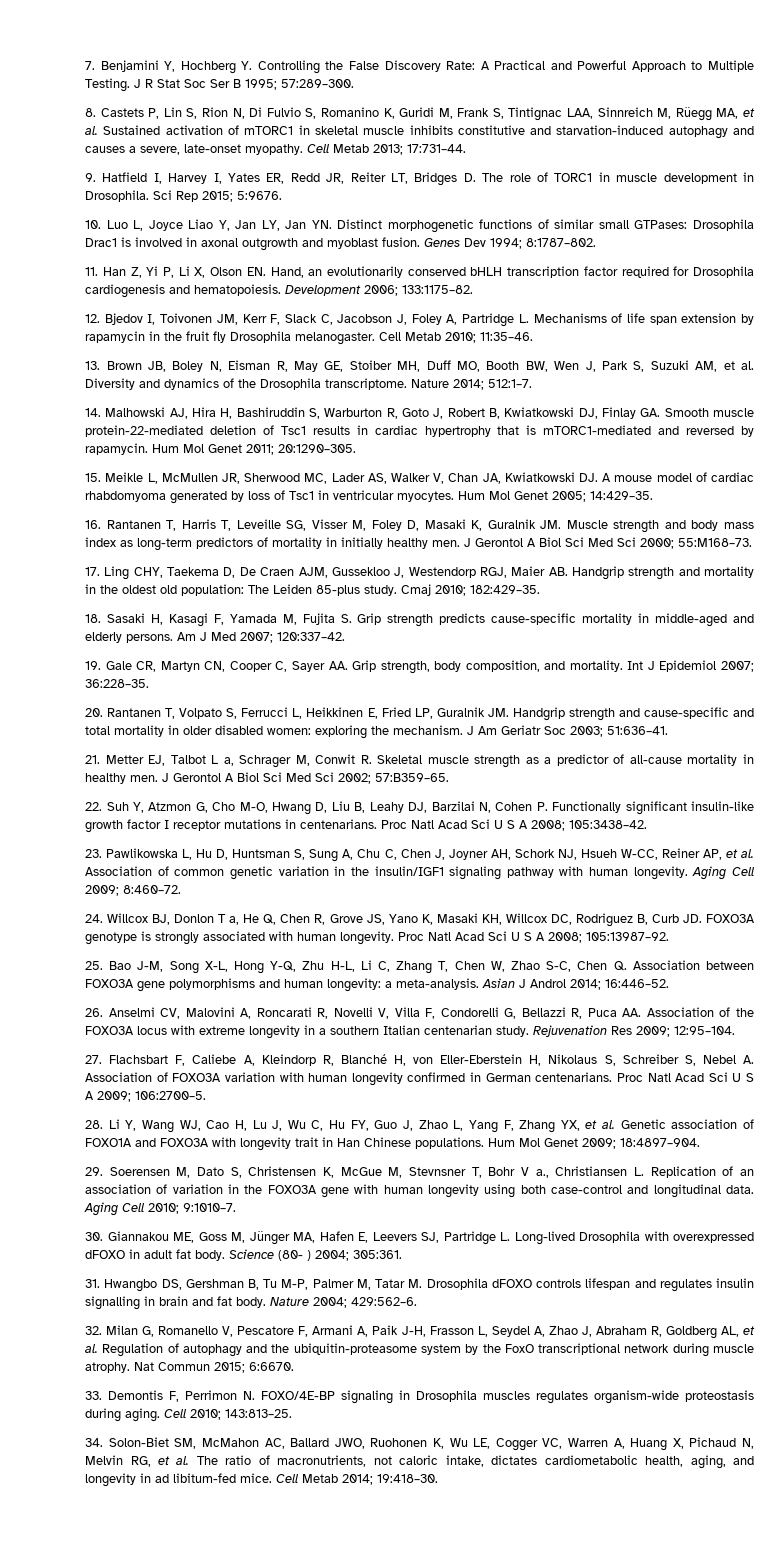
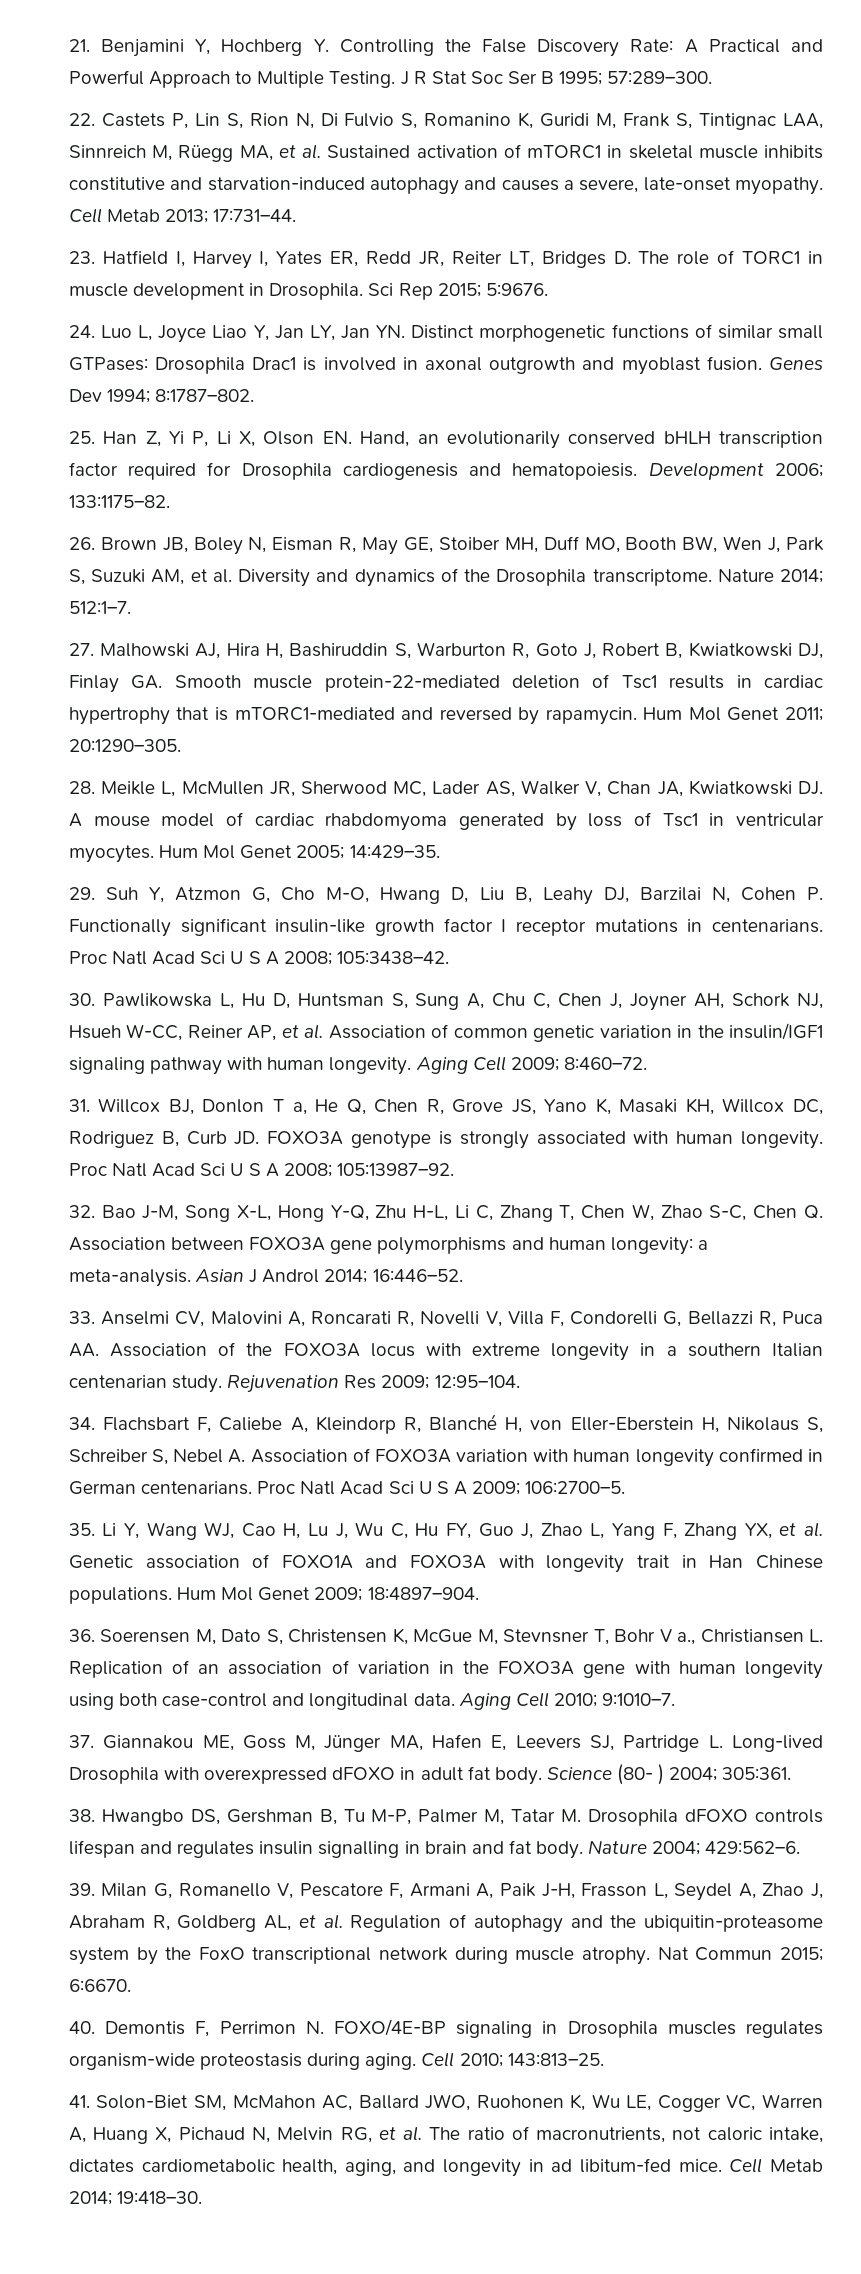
[85,61,96,70] 7. -> [68,39,90,52] 21.
[85,108,97,117] 8. -> [68,113,95,126] 22.
[85,173,97,182] 9. -> [68,251,95,264] 23.
[85,220,102,229] 10. -> [68,325,95,338] 24.
[85,267,99,276] 11. -> [68,431,95,444] 25.
[85,313,755,327] [85,331,534,345] [85,361,101,370] 12. Bjedov I, Toivonen JM, Kerr F, Slack C, Jacobson J, Foley A, Partridge L. Mechanisms of life span extension by rapamycin in the fruit fly Drosophila melanogaster. Cell Metab 2010; 11:35–46. // 13. -> [68,537,95,550] 26.
[85,408,102,417] 14. -> [68,643,94,656] 27.
[85,473,102,482] 15. -> [68,781,95,794] 28.
[85,519,755,533] [85,537,753,551] [85,566,755,580] [85,584,541,596] [85,613,755,627] [85,632,346,643] [85,660,755,674] [85,679,150,688] [85,707,754,721] [85,725,669,739] [85,754,754,768] [85,772,450,784] [85,802,103,811] 16. Rantanen T, Harris T, Leveille SG, Visser M, Foley D, Masaki K, Guralnik JM. Muscle strength and body mass index as long-term predictors of mortality in initially healthy men. J Gerontol A Biol Sci Med Sci 2000; 55:M168–73. // 17. Ling CHY, Taekema D, De Craen AJM, Gussekloo J, Westendorp RGJ, Maier AB. Handgrip strength and mortality in the oldest old population: The Leiden 85-plus study. Cmaj 2010; 182:429–35. // 18. Sasaki H, Kasagi F, Yamada M, Fujita S. Grip strength predicts cause-specific mortality in middle-aged and elderly persons. Am J Med 2007; 120:337–42. // 19. Gale CR, Martyn CN, Cooper C, Sayer AA. Grip strength, body composition, and mortality. Int J Epidemiol 2007; 36:228–35. // 20. Rantanen T, Volpato S, Ferrucci L, Heikkinen E, Fried LP, Guralnik JM. Handgrip strength and cause-specific and total mortality in older disabled women: exploring the mechanism. J Am Geriatr Soc 2003; 51:636–41. // 21. Metter EJ, Talbot L a, Schrager M, Conwit R. Skeletal muscle strength as a predictor of all-cause mortality in healthy men. J Gerontol A Biol Sci Med Sci 2002; 57:B359–65. // 22. -> [68,887,95,900] 29.
[85,849,103,858] 23. -> [68,993,95,1006] 30.
[85,914,104,923] 24. -> [68,1099,90,1112] 31.
[85,961,104,970] 25. -> [68,1205,95,1218] 32.
[85,1008,104,1017] 26. -> [68,1311,95,1324] 33.
[85,1055,103,1064] 27. -> [68,1417,95,1430] 34.
[85,1120,104,1129] 28. -> [68,1523,95,1536] 35.
[85,1167,104,1176] 29. -> [68,1629,95,1642] 36.
[85,1232,104,1241] 30. -> [68,1735,94,1748] 37.
[85,1279,101,1288] 31. -> [68,1809,95,1822] 38.
[85,1326,103,1335] 32. -> [68,1883,95,1896] 39.
[85,1391,103,1400] 33. -> [68,2021,95,2034] 40.
[85,1438,104,1447] 34. -> [68,2095,90,2108] 41.

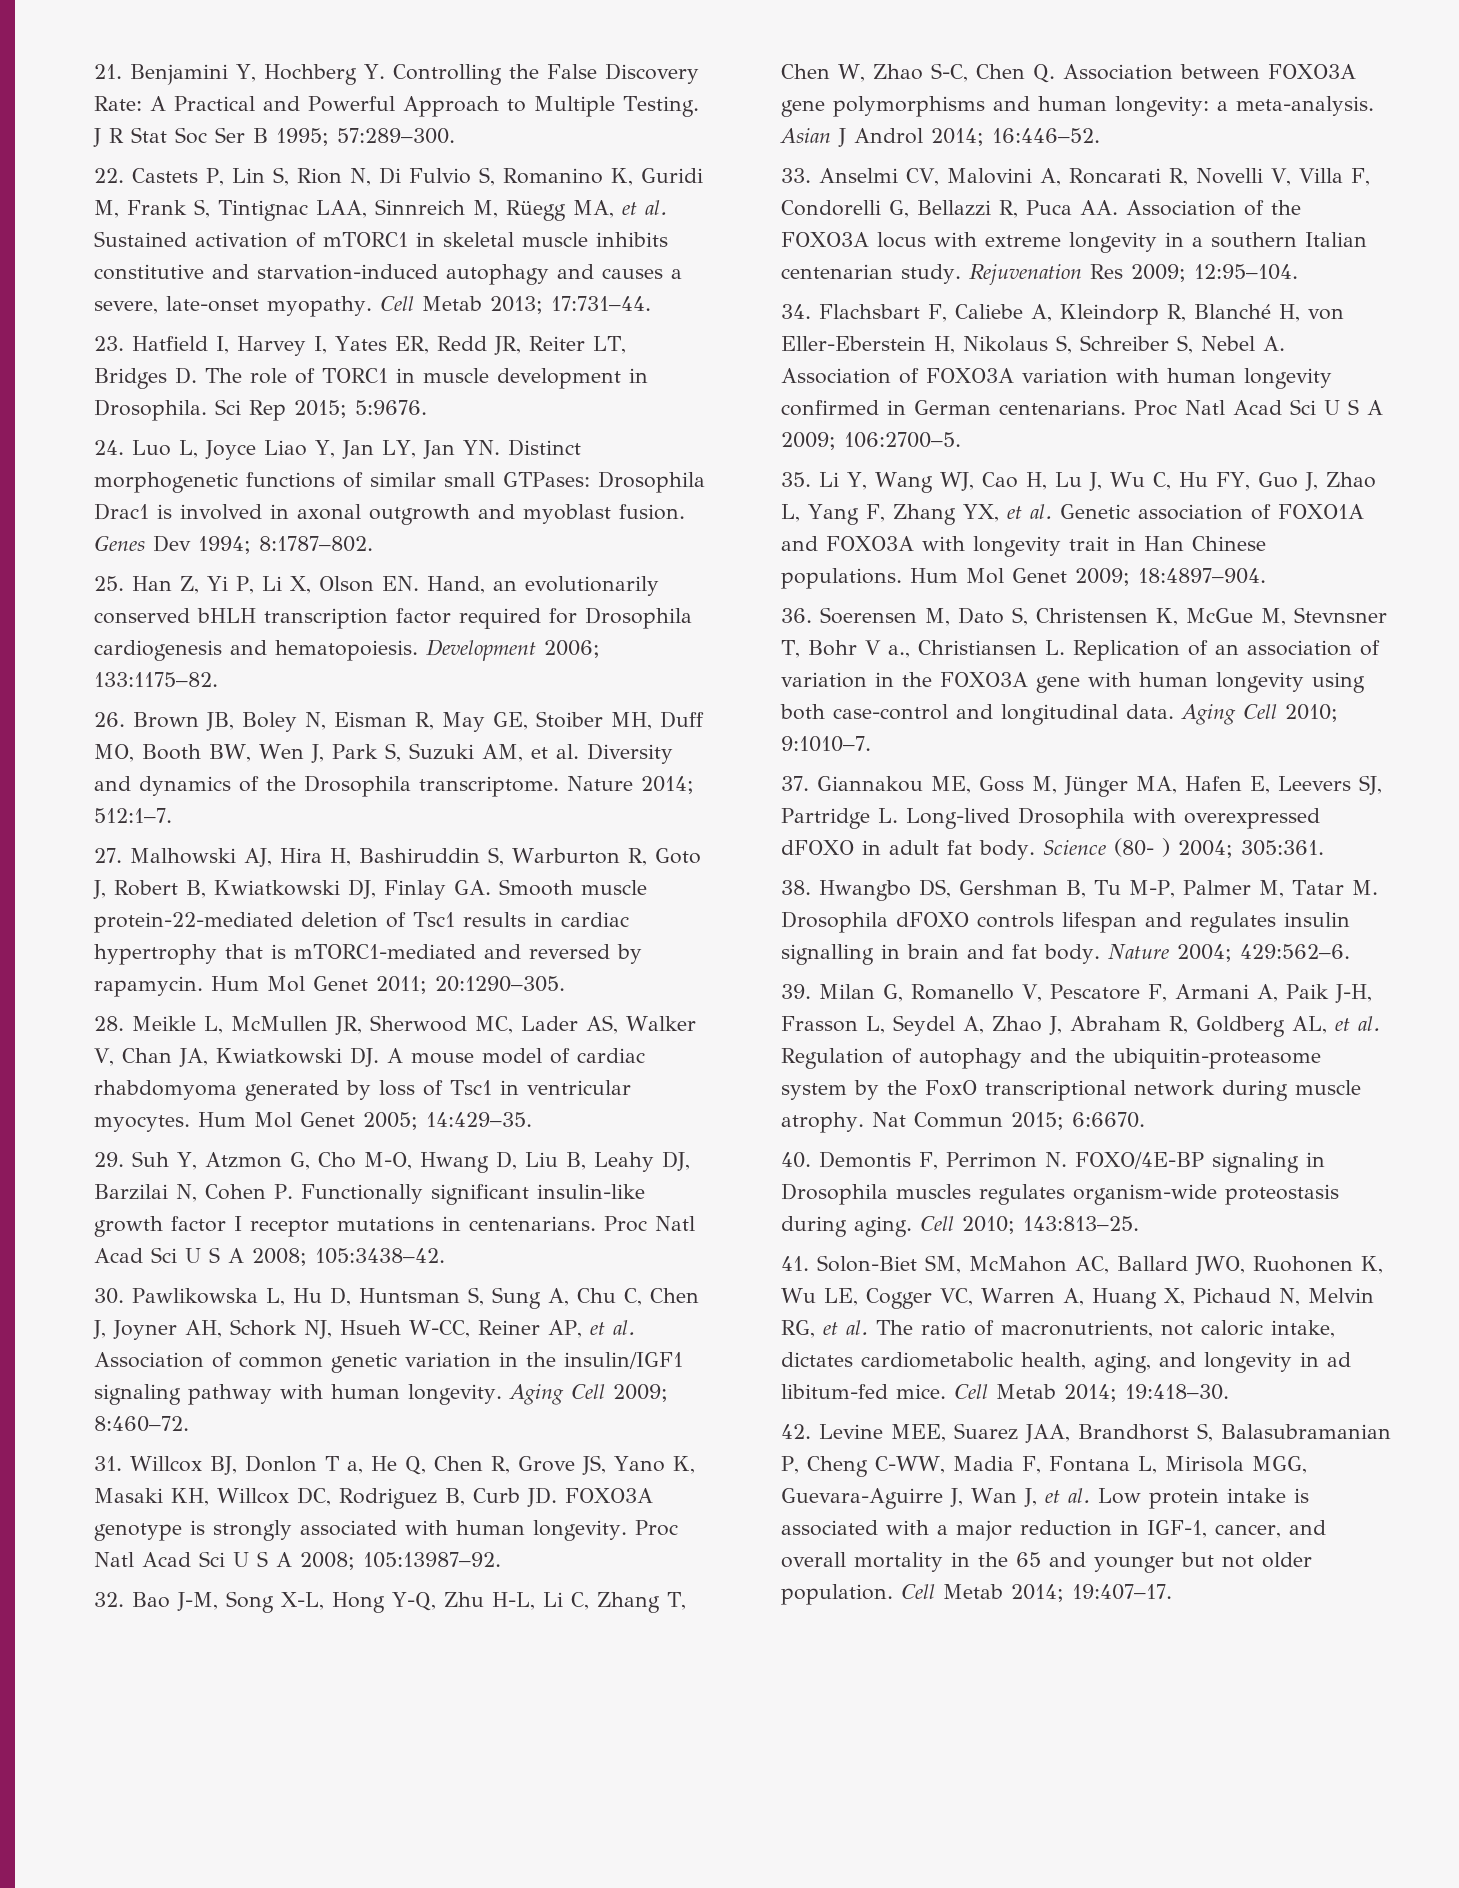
(202, 2197) none -> [780,1423,1391,1443] [780,1456,1307,1477] [780,1488,1309,1509] [780,1520,1326,1541] [780,1552,1312,1573] [780,1584,1172,1605] // 42. Levine MEE, Suarez JAA, Brandhorst S, Balasubramanian P, Cheng C-WW, Madia F, Fontana L, Mirisola MGG, Guevara-Aguirre J, Wan J, et al. Low protein intake is associated with a major reduction in IGF-1, cancer, and overall mortality in the 65 and younger but not older population. Cell Metab 2014; 19:407–17.

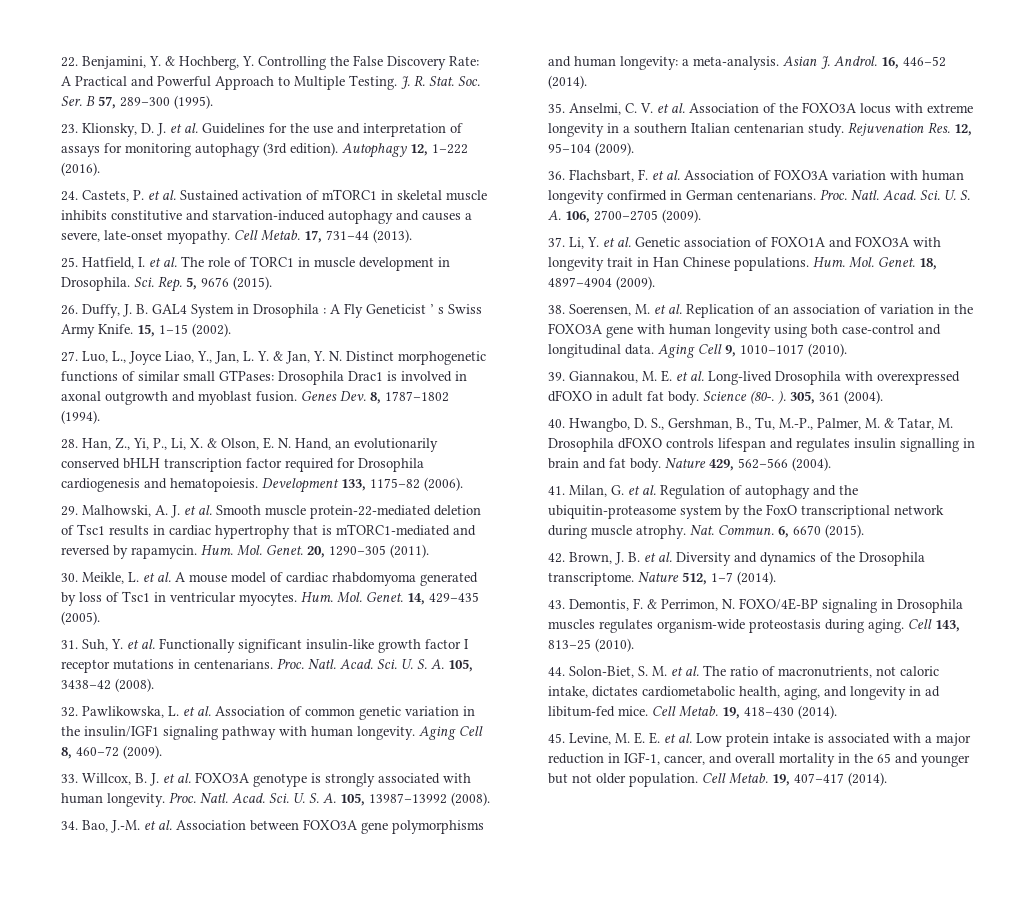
[93,64,357,85] 21. Benjamini Y, Hochberg -> [61,56,240,70] 22. Benjamini, Y. & Hochberg,
[92,127,455,147] [93,167,703,186] [93,199,614,221] J R Stat Soc Ser B 1995; 57:289–300. // 22. Castets P, Lin S, Rion N, Di Fulvio S, Romanino K, Guridi M, Frank S, Tintignac LAA, Sinnreich M, Rüegg MA, -> [401,75,481,89] [61,95,214,109] [61,123,464,137] [61,142,469,158] [61,162,101,176] [61,190,145,202] J. R. Stat. Soc. Ser. B 57, 289–300 (1995). // 23. Klionsky, D. J. et al. Guidelines for the use and interpretation of assays for monitoring autophagy (3rd edition). Autophagy 12, 1–222 (2016). // 24. Castets, P.
[421,296,651,314] [93,336,626,356] [93,367,197,389] Metab 2013; 17:731–44. // 23. Hatfield I, Harvey I, Yates ER, Redd JR, Reiter LT, Bridges D. -> [261,229,413,243] [61,257,178,269] Metab. 17, 731–44 (2013). // 25. Hatfield, I. et al.
[214,399,427,421] [93,440,500,460] Sci Rep 2015; 5:9676. // 24. Luo L, Joyce Liao Y, Jan LY, Jan YN. -> [134,276,273,292] [61,303,483,318] [61,323,232,338] [61,351,343,365] Sci. Rep. 5, 9676 (2015). // 26. Duffy, J. B. GAL4 System in Drosophila : A Fly Geneticist ’ s Swiss Army Knife. 15, 1–15 (2002). // 27. Luo, L., Joyce Liao, Y., Jan, L. Y. & Jan, Y. N.
[152,535,373,554] [93,576,419,594] Dev 1994; 8:1787–802. // 25. Han Z, Yi P, Li X, Olson EN. -> [340,391,450,404] [61,410,101,424] [61,437,292,450] Dev. 8, 1787–1802 (1994). // 28. Han, Z., Yi, P., Li, X. & Olson, E. N.
[543,640,600,658] [93,672,218,687] [93,711,704,732] [93,743,673,764] [93,775,694,797] [93,808,172,823] [93,847,701,867] [92,879,491,900] 2006; 133:1175–82. // 26. Brown JB, Boley N, Eisman R, May GE, Stoiber MH, Duff MO, Booth BW, Wen J, Park S, Suzuki AM, et al. Diversity and dynamics of the Drosophila transcriptome. Nature 2014; 512:1–7. // 27. Malhowski AJ, Hira H, Bashiruddin S, Warburton R, Goto J, Robert B, Kwiatkowski DJ, Finlay GA. -> [341,477,464,491] [61,505,213,518] 133, 1175–82 (2006). // 29. Malhowski, A. J. et al.
[210,976,565,994] [93,1015,696,1035] [93,1047,379,1067] Hum Mol Genet 2011; 20:1290–305. // 28. Meikle L, McMullen JR, Sherwood MC, Lader AS, Walker V, Chan JA, Kwiatkowski DJ. -> [201,544,430,558] [61,572,172,584] Hum. Mol. Genet. 20, 1290–305 (2011). // 30. Meikle, L. et al.
[197,1112,532,1130] [93,1151,690,1173] [93,1184,293,1202] Hum Mol Genet 2005; 14:429–35. // 29. Suh Y, Atzmon G, Cho M-O, Hwang D, Liu B, Leahy DJ, Barzilai N, Cohen P. -> [301,592,480,605] [61,611,101,625] [61,639,156,651] Hum. Mol. Genet. 14, 429–435 (2005). // 31. Suh, Y. et al.
[603,1216,695,1232] [93,1247,445,1266] [93,1287,699,1309] [92,1319,582,1340] Proc Natl Acad Sci U S A 2008; 105:3438–42. // 30. Pawlikowska L, Hu D, Huntsman S, Sung A, Chu C, Chen J, Joyner AH, Schork NJ, Hsueh W-CC, Reiner AP, -> [277,658,474,672] [61,678,155,692] [61,706,180,718] Proc. Natl. Acad. Sci. U. S. A. 105, 3438–42 (2008). // 32. Pawlikowska, L.
[612,1384,668,1402] [93,1416,189,1432] [93,1455,695,1475] [93,1487,557,1509] 2009; 8:460–72. // 31. Willcox BJ, Donlon T a, He Q, Chen R, Grove JS, Yano K, Masaki KH, Willcox DC, Rodriguez B, Curb JD. -> [61,745,163,759] [61,773,192,786] 8, 460–72 (2009). // 33. Willcox, B. J. et al.
[634,1520,678,1536] [93,1551,501,1570] [93,1591,686,1613] [780,63,1055,83] Proc Natl Acad Sci U S A 2008; 105:13987–92. // 32. Bao J-M, Song X-L, Hong Y-Q, Zhu H-L, Li C, Zhang T, Chen W, Zhao S-C, Chen Q. -> [169,792,491,806] [61,820,173,833] Proc. Natl. Acad. Sci. U. S. A. 105, 13987–13992 (2008). // 34. Bao, J.-M. et al.
[837,128,1100,147] [780,168,1370,186] [780,200,1118,218] J Androl 2014; 16:446–52. // 33. Anselmi CV, Malovini A, Roncarati R, Novelli V, Villa F, Condorelli G, Bellazzi R, Puca AA. -> [821,56,947,69] [548,75,588,89] [548,103,686,115] J. Androl. 16, 446–52 (2014). // 35. Anselmi, C. V. et al.
[1089,264,1298,282] [780,304,1344,325] [780,335,1285,354] Res 2009; 12:95–104. // 34. Flachsbart F, Caliebe A, Kleindorp R, Blanché H, von Eller-Eberstein H, Nikolaus S, Schreiber S, Nebel A. -> [928,122,973,136] [548,142,635,156] [548,169,681,182] Res. 12, 95–104 (2009). // 36. Flachsbart, F. et al.
[1133,399,1383,416] [780,432,961,450] [780,472,1376,493] [780,504,999,525] Proc Natl Acad Sci U S A 2009; 106:2700–5. // 35. Li Y, Wang WJ, Cao H, Lu J, Wu C, Hu FY, Guo J, Zhao L, Yang F, Zhang YX, -> [820,189,971,200] [548,209,702,223] [548,237,600,249] Proc. Natl. Acad. Sci. U. S. A. 106, 2700–2705 (2009). // 37. Li, Y.
[909,568,1266,586] [780,607,1387,626] [780,640,1065,658] Hum Mol Genet 2009; 18:4897–904. // 36. Soerensen M, Dato S, Christensen K, McGue M, Stevnsner T, Bohr V a., Christiansen L. -> [813,257,938,270] [548,276,656,290] [548,304,683,316] Hum. Mol. Genet. 18, 4897–4904 (2009). // 38. Soerensen, M. et al.
[1284,704,1338,722] [780,736,871,752] [780,775,1382,797] [780,808,898,829] 2010; 9:1010–7. // 37. Giannakou ME, Goss M, Jünger MA, Hafen E, Leevers SJ, Partridge L. -> [725,343,848,357] [548,370,705,383] 9, 1010–1017 (2010). // 39. Giannakou, M. E. et al.
[1113,838,1324,858] [780,879,1344,901] (80- ) 2004; 305:361. // 38. Hwangbo DS, Gershman B, Tu M-P, Palmer M, Tatar -> [750,390,884,404] [548,417,935,432] (80-. ). 305, 361 (2004). // 40. Hwangbo, D. S., Gershman, B., Tu, M.-P., Palmer, M. & Tatar,
[1176,944,1350,962] [780,984,1372,1003] [780,1015,1327,1037] 2004; 429:562–6. // 39. Milan G, Romanello V, Pescatore F, Armani A, Paik J-H, Frasson L, Seydel A, Zhao J, Abraham R, Goldberg AL, -> [709,457,832,471] [548,485,625,497] 429, 562–566 (2004). // 41. Milan, G.
[871,1112,1145,1130] [780,1151,1037,1170] Nat Commun 2015; 6:6670. // 40. Demontis F, Perrimon -> [690,524,865,538] [548,552,926,566] [548,571,777,586] [548,598,719,611] Nat. Commun. 6, 6670 (2015). // 42. Brown, J. B. et al. Diversity and dynamics of the Drosophila transcriptome. Nature 512, 1–7 (2014). // 43. Demontis, F. & Perrimon,
[961,1216,1139,1234] [780,1255,1383,1275] [780,1288,1374,1309] [780,1320,815,1338] 2010; 143:813–25. // 41. Solon-Biet SM, McMahon AC, Ballard JWO, Ruohonen K, Wu LE, Cogger VC, Warren A, Huang X, Pichaud N, Melvin RG, -> [935,620,961,632] [548,638,635,652] [548,666,668,678] 143, 813–25 (2010). // 44. Solon-Biet, S. M.
[995,1384,1229,1402] [780,1423,1391,1443] [780,1456,1307,1477] [780,1488,1037,1509] Metab 2014; 19:418–30. // 42. Levine MEE, Suarez JAA, Brandhorst S, Balasubramanian P, Cheng C-WW, Madia F, Fontana L, Mirisola MGG, Guevara-Aguirre J, Wan J, -> [679,705,838,719] [548,732,661,745] Metab. 19, 418–430 (2014). // 45. Levine, M. E. E.
[942,1584,1172,1602] Metab 2014; 19:407–17. -> [729,772,888,786] Metab. 19, 407–417 (2014).

